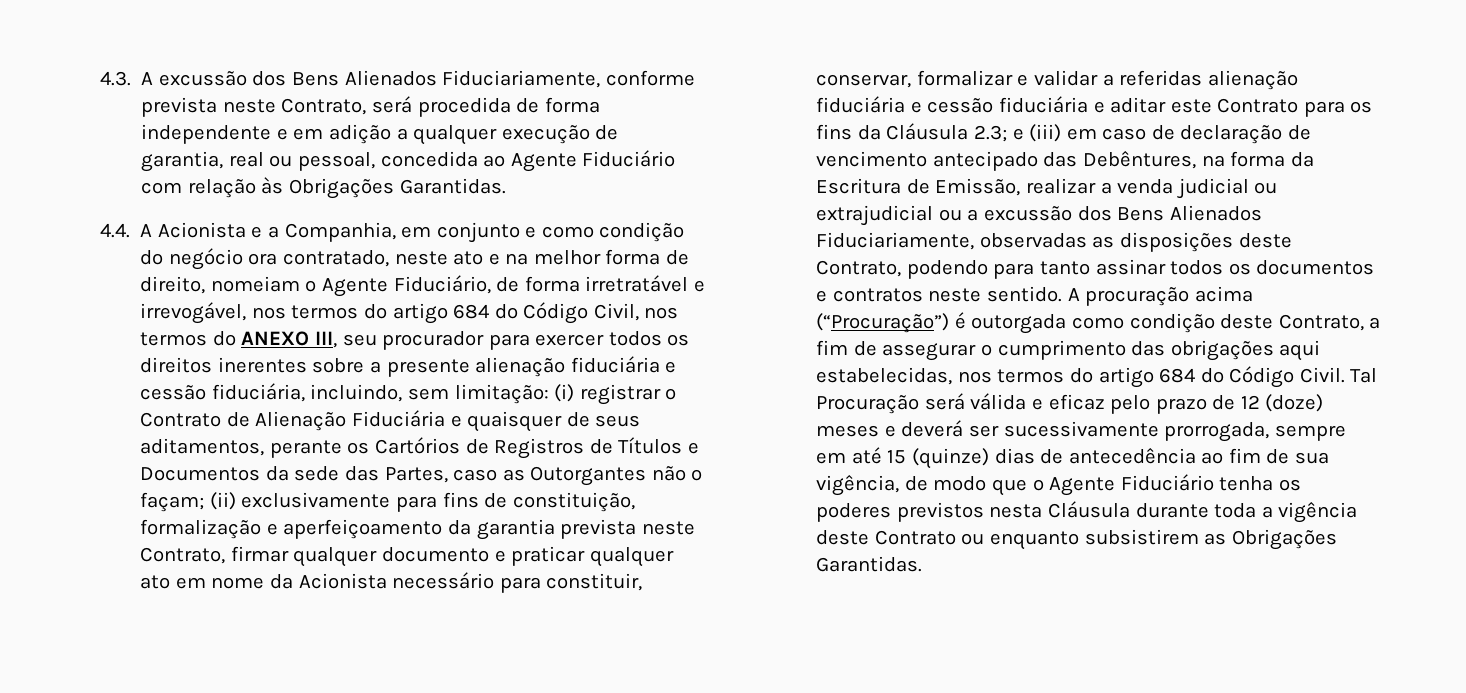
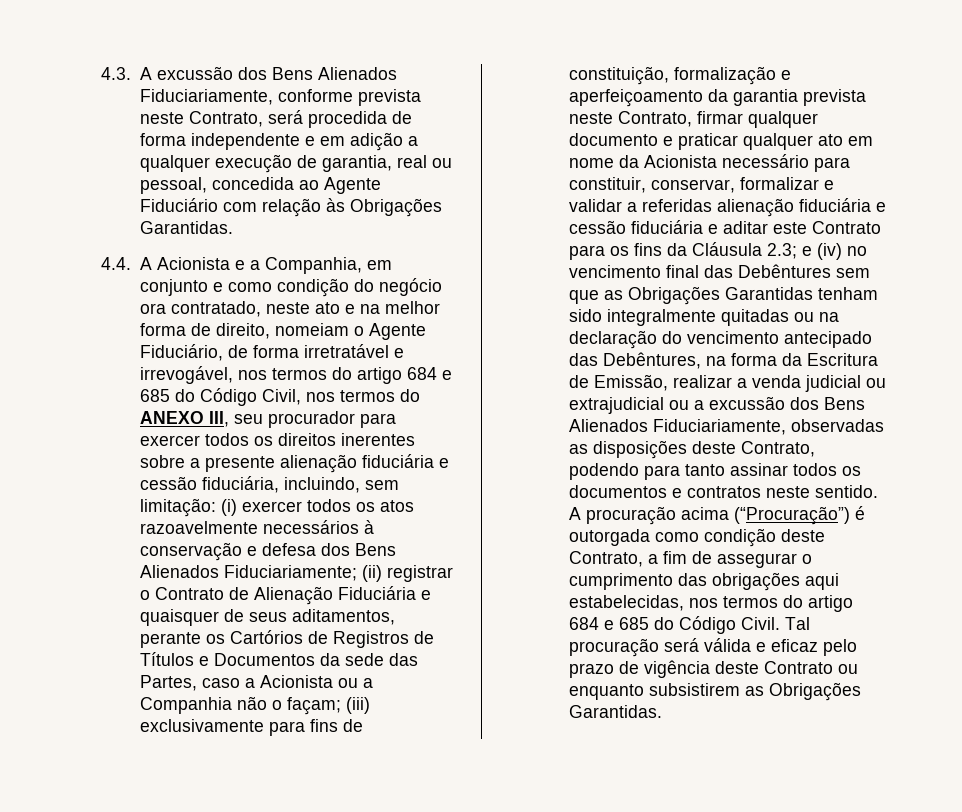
(490, 311) none -> [441,370,452,380] [139,389,170,402] e 685
(575, 393) none -> [241,499,414,512] [139,520,374,534] [139,542,396,561] [139,565,382,582] exercer todos os atos razoavelmente necessários à conservação e defesa dos Bens Alienados Fiduciariamente; (ii)
[502,466,647,486] as Outorgantes -> [244,675,373,688] [139,697,232,714] a Acionista ou a Companhia
[209,492,236,510] (ii) -> [345,697,370,714] (iii)
[1029,124,1311,144] (iii) em caso de declaração de -> [816,243,867,260] [568,264,870,278] [568,286,878,305] [568,309,839,326] [568,330,682,349] (iv) no vencimento final das Debêntures sem que as Obrigações Garantidas tenham sido integralmente quitadas ou na declaração do
(1196, 375) none -> [603,617,649,630] e 685
[816,395,920,414] Procuração -> [568,638,659,657] procuração
[1240,394,1324,412] [816,420,1346,442] [816,447,1329,469] [816,474,1301,496] [816,501,1273,522] 12 (doze) meses e deverá ser sucessivamente prorrogada, sempre em até 15 (quinze) dias de antecedência ao fim de sua vigência, de modo que o Agente Fiduciário tenha os poderes previstos nesta Cláusula durante toda a -> (639, 667) none

